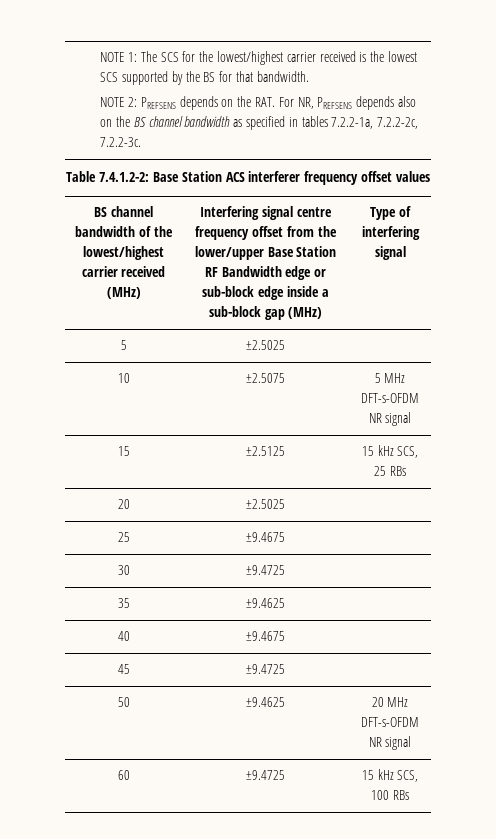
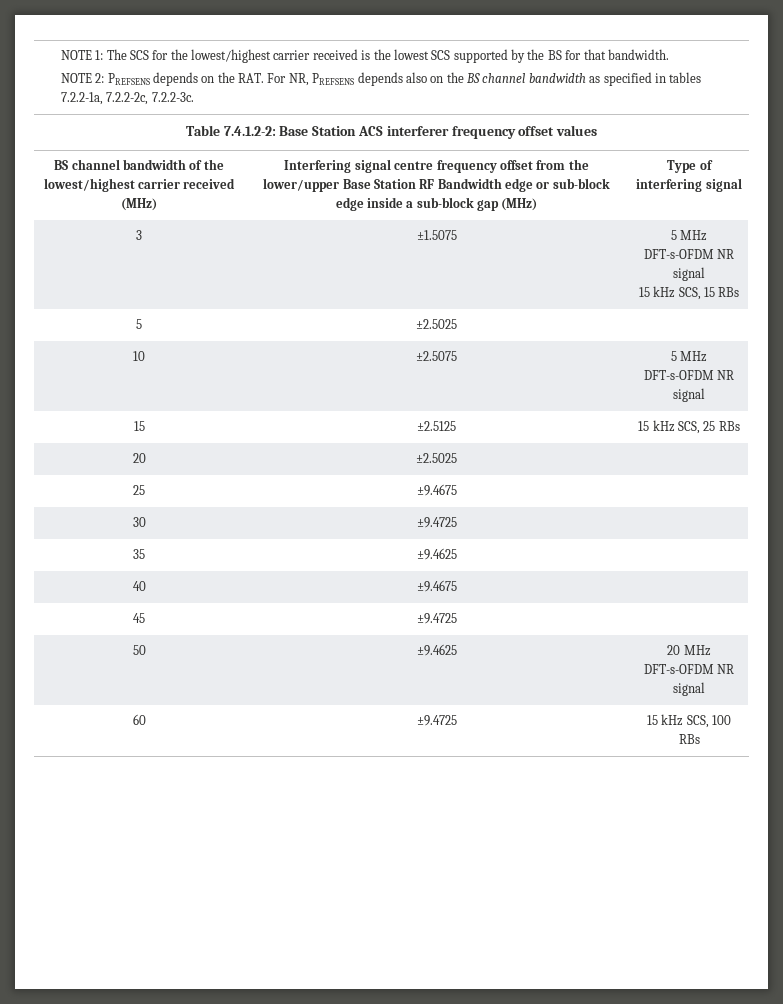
(406, 253) none -> [136,230,142,240] [416,230,457,240] [670,230,708,241] [643,249,735,259] [673,267,705,281] [638,286,740,300] // 3 | ±1.5075 | 5 MHz DFT-s-OFDM NR signal // 15 kHz SCS, 15 RBs

